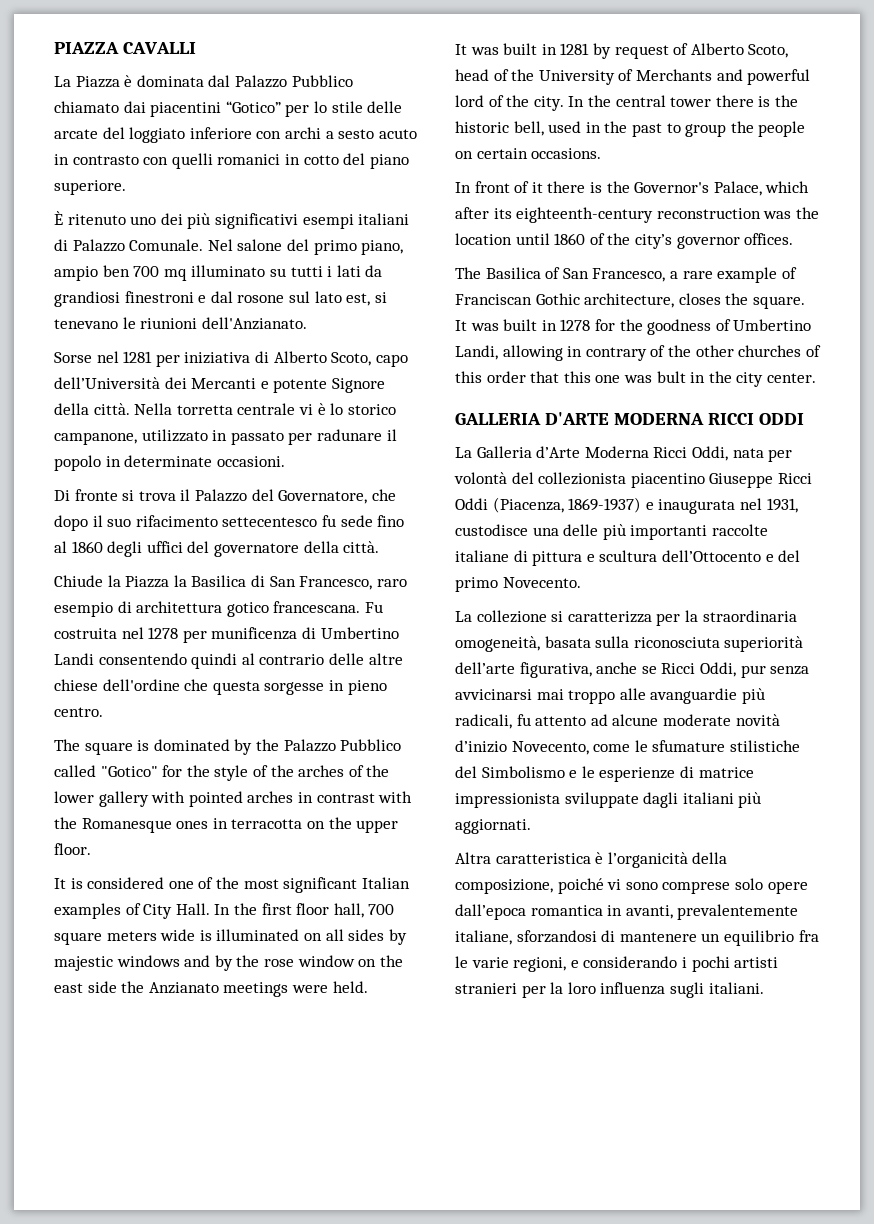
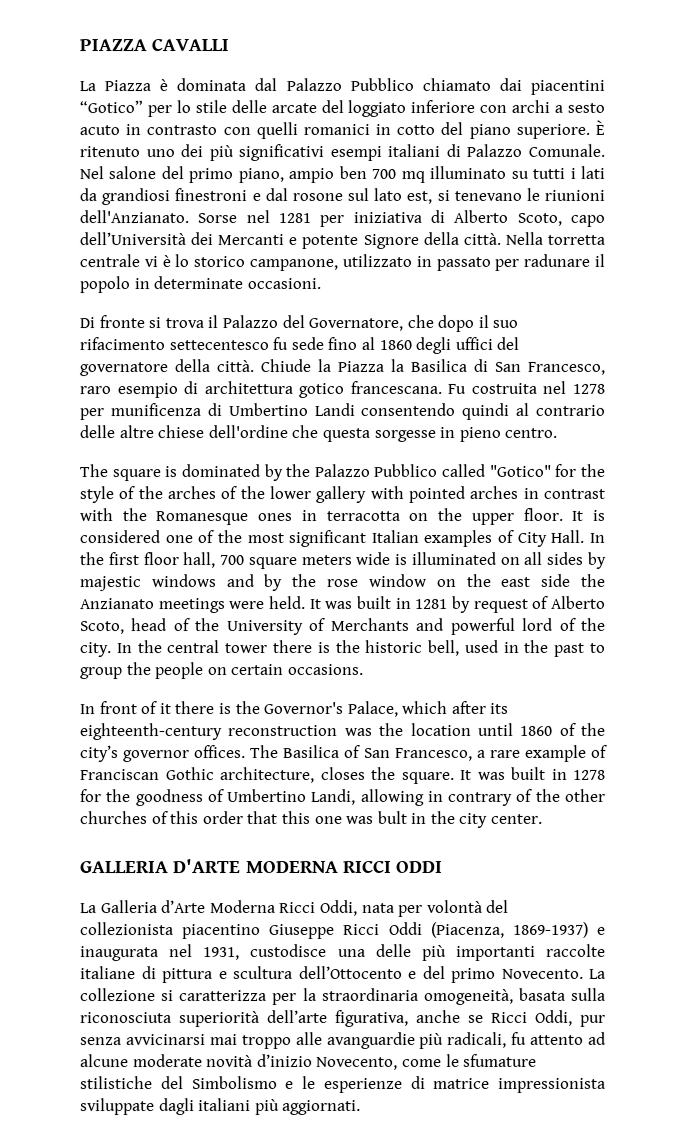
(126, 187) // -> (590, 131) none
(307, 323) // -> (189, 217) none
(380, 547) // -> (254, 366) none
(91, 849) // -> (563, 514) none
(368, 987) // -> (306, 603) none
(794, 239) // -> (247, 752) none
(581, 582) // -> (584, 973) none
[455,852,728,868] [455,878,808,894] [455,904,799,920] [455,930,819,946] [455,956,779,972] [455,982,764,998] // Altra caratteristica è l’organicità della composizione, poiché vi sono comprese solo opere dall’epoca romantica in avanti, prevalentemente italiane, sforzandosi di mantenere un equilibrio fra le varie regioni, e considerando i pochi artisti stranieri per la loro influenza sugli italiani. -> (362, 1107) none

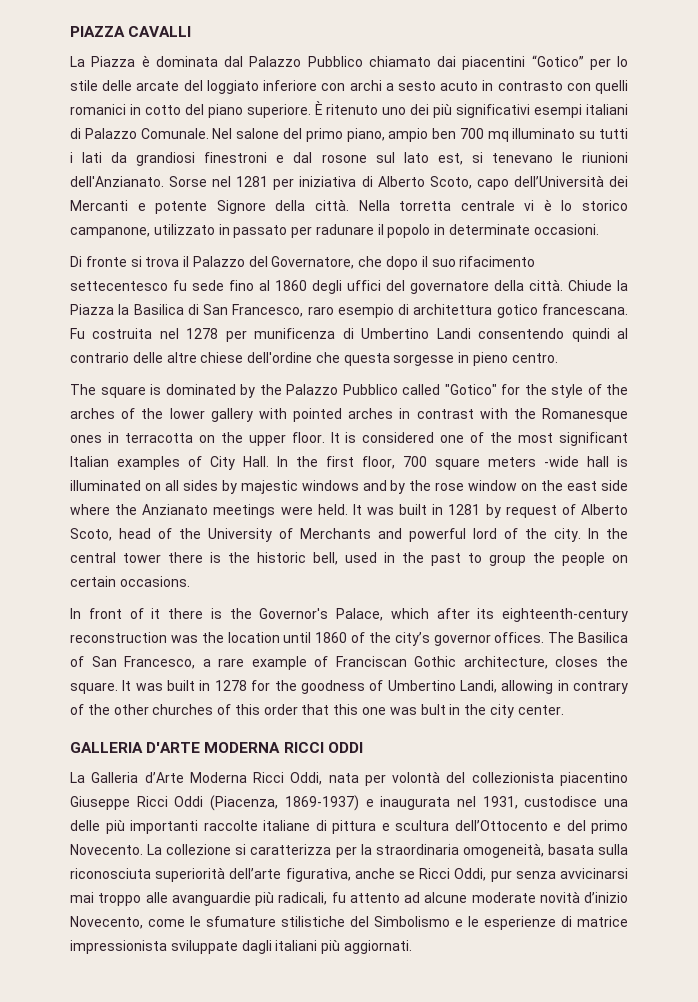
[142,552,216,569] floor hall, -> [362,456,395,469] floor,
[355,551,391,565] wide -> [544,456,609,467] -wide hall
(572, 580) none -> [70,504,110,515] where

